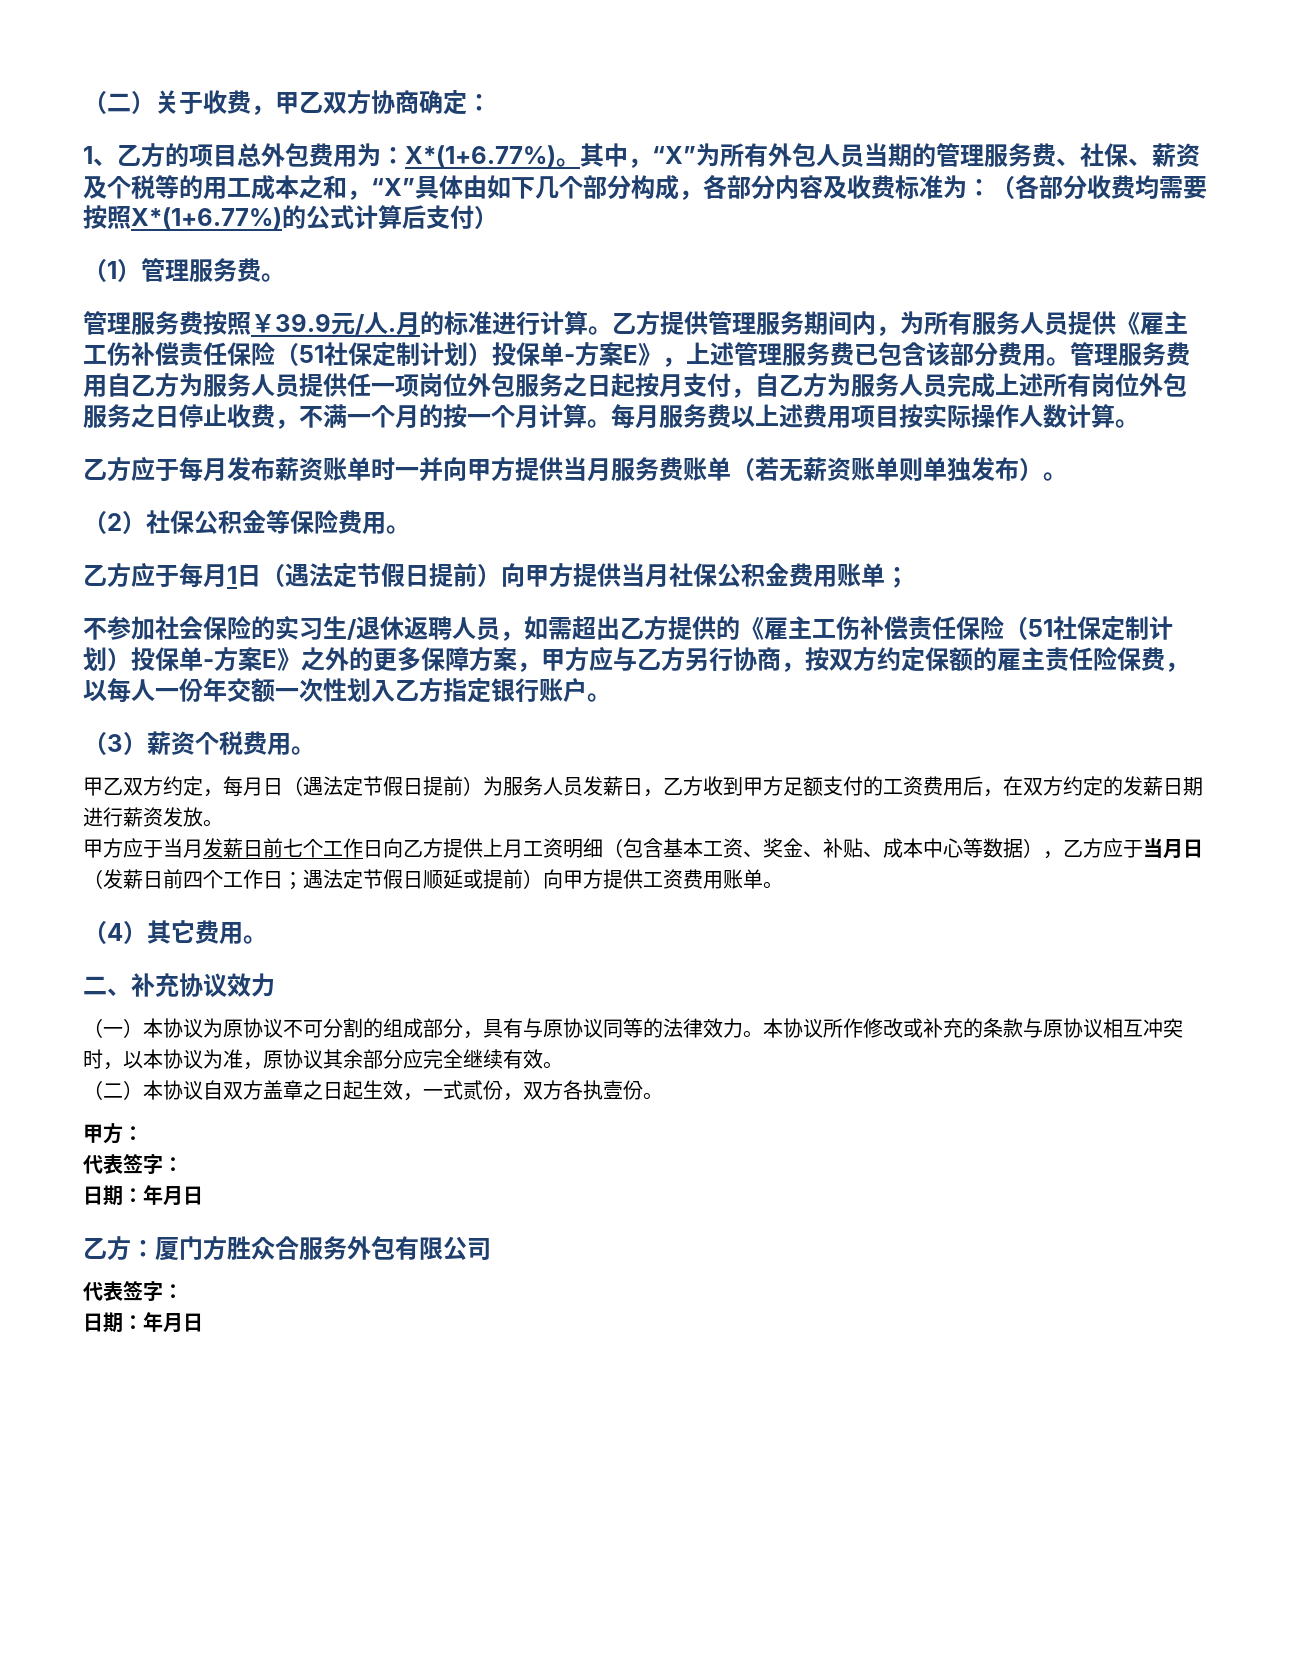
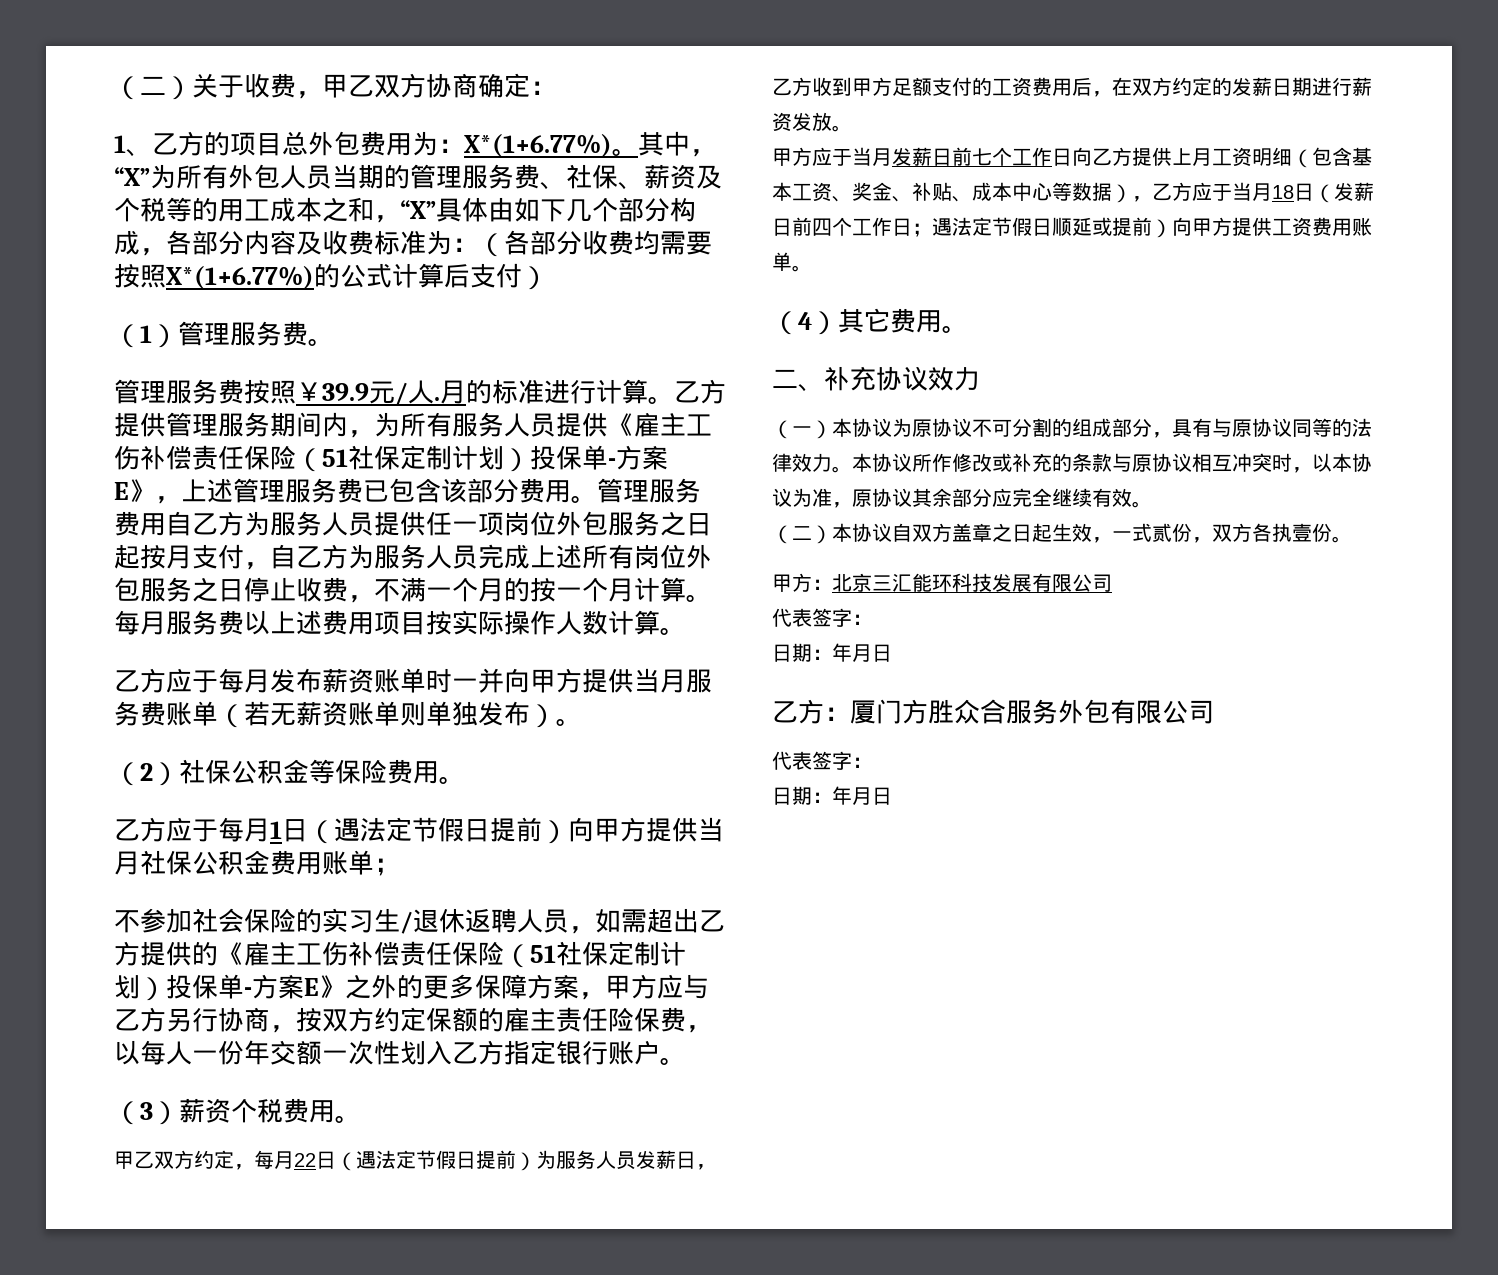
(263, 786) none -> [294,1153,316,1167] 22
(1183, 849) none -> [1272,185,1294,199] 18
(143, 1133) none -> [832,573,1112,592] 北京三汇能环科技发展有限公司

